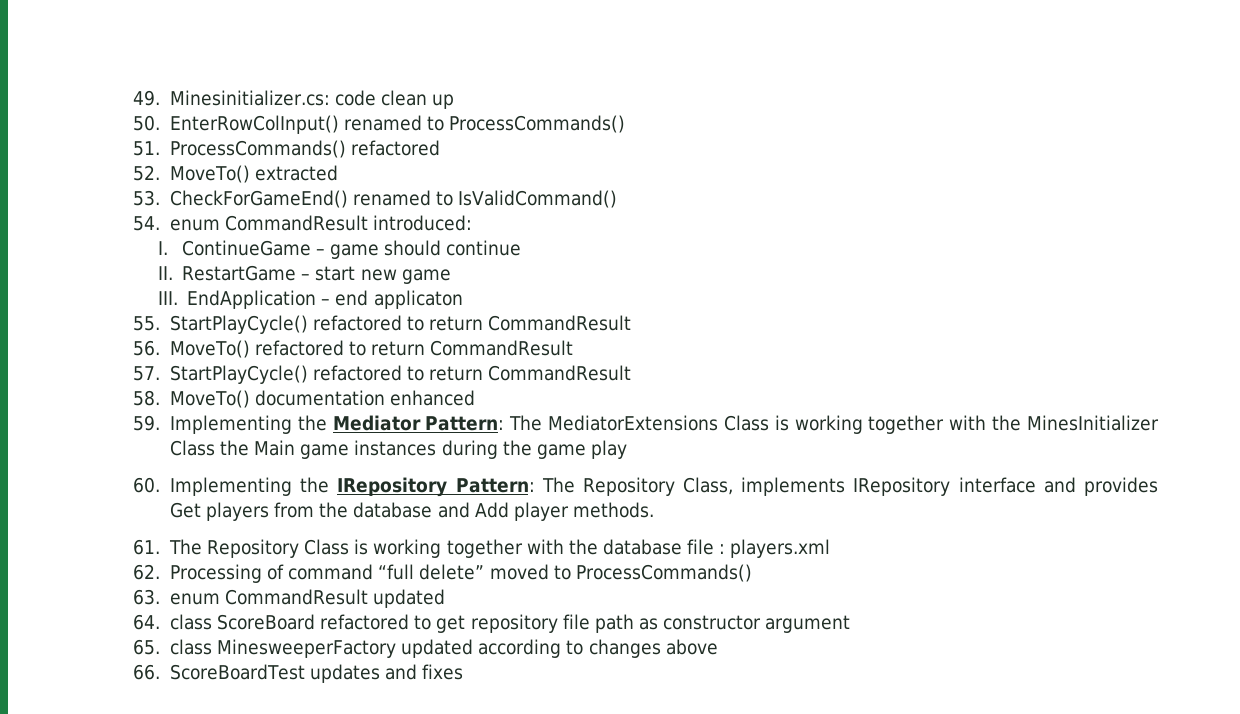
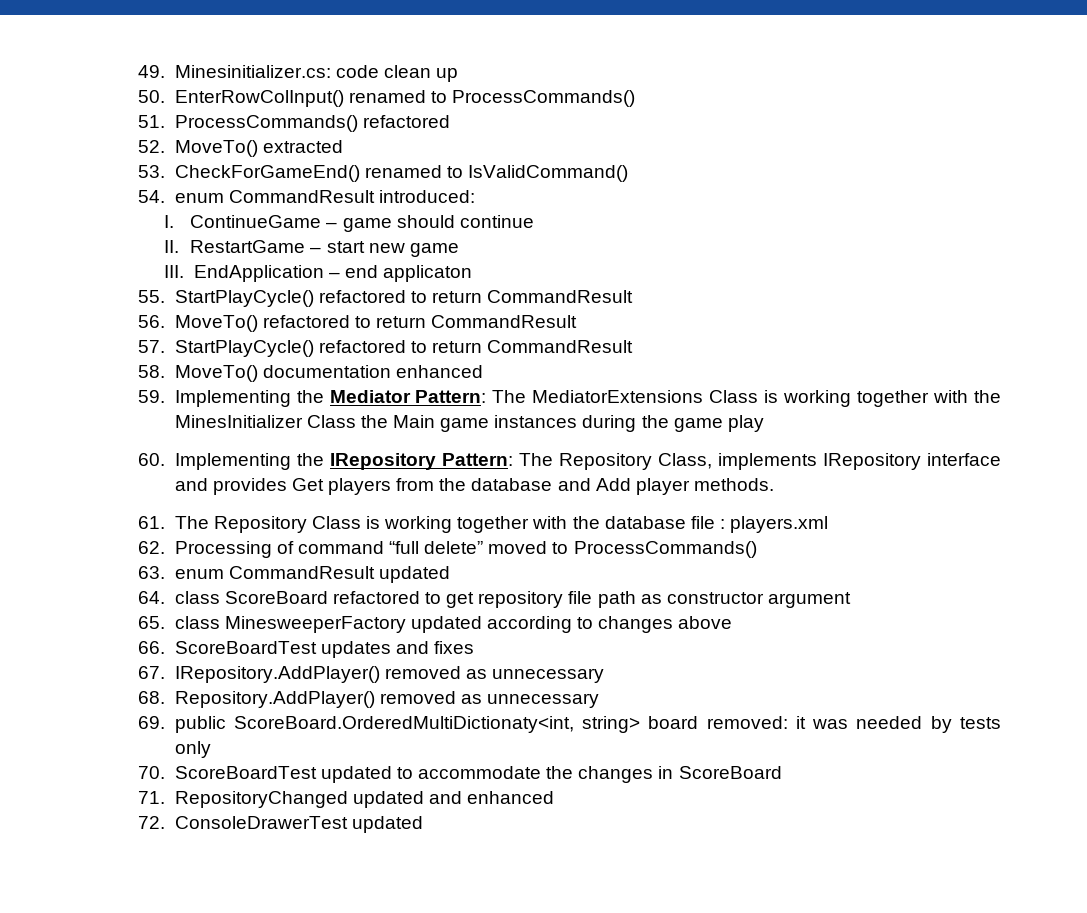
(464, 672) none -> [138,666,605,683] [138,691,600,708] [138,716,1001,733] [174,741,211,758] [138,766,782,783] [138,791,555,808] [138,816,423,833] // 67. IRepository.AddPlayer() removed as unnecessary // 68. Repository.AddPlayer() removed as unnecessary // 69. public ScoreBoard.OrderedMultiDictionaty<int, string> board removed: it was needed by tests only // 70. ScoreBoardTest updated to accommodate the changes in ScoreBoard // 71. RepositoryChanged updated and enhanced // 72. ConsoleDrawerTest updated

